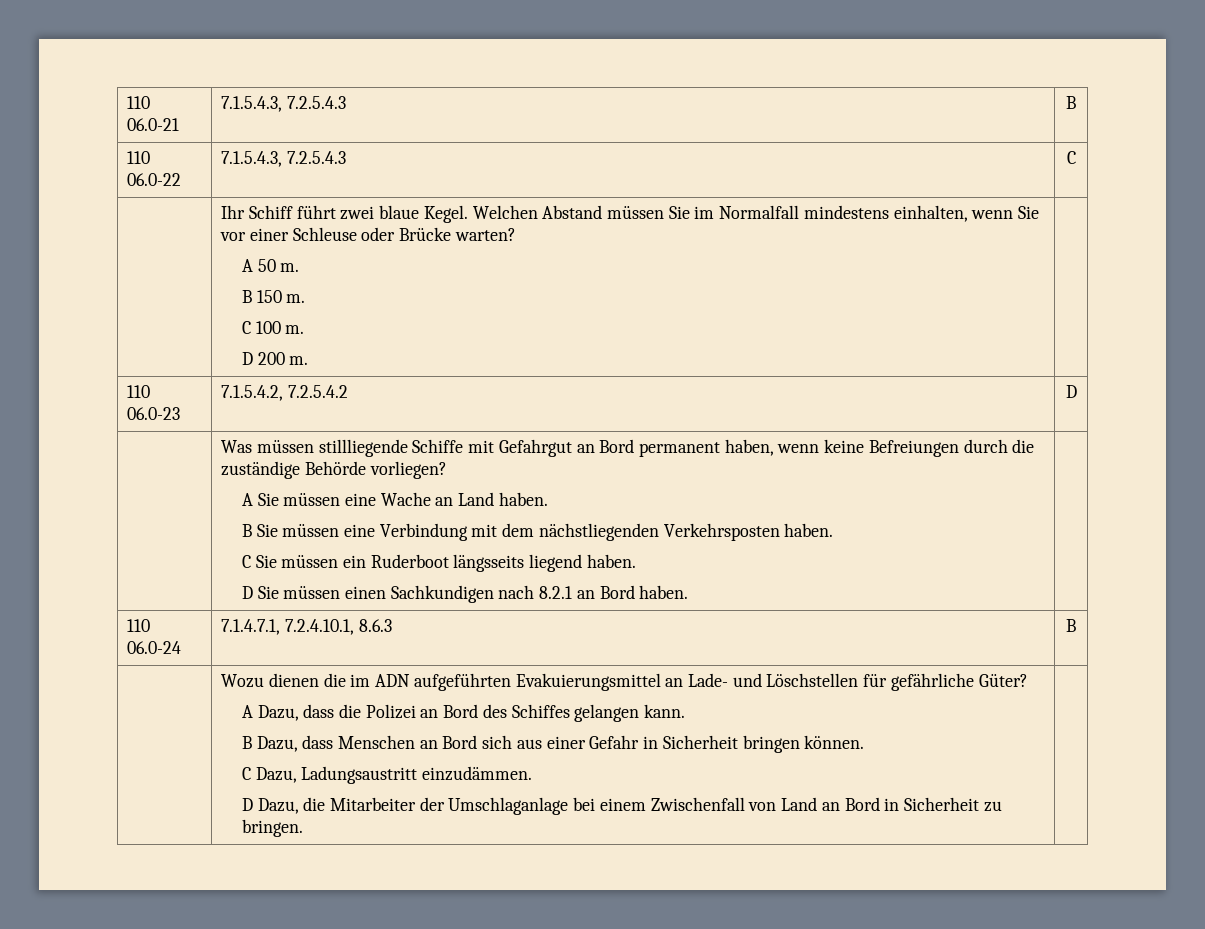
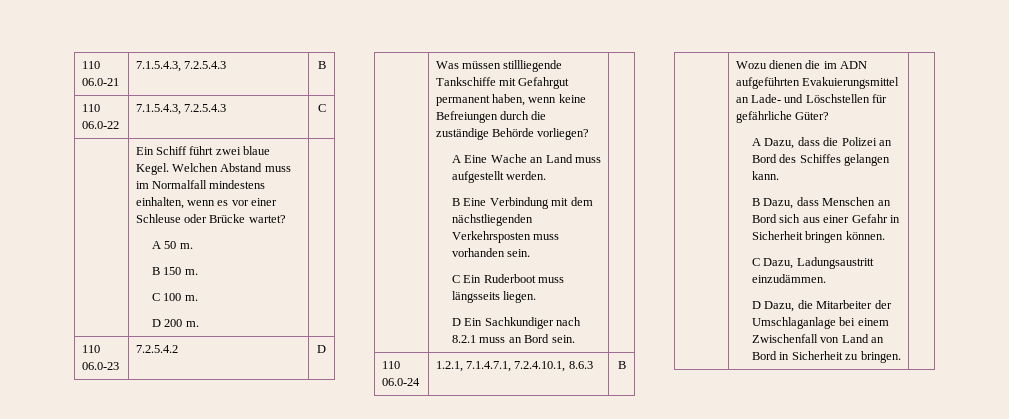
[221,205,246,219] Ihr -> [135,147,154,155] Ein
[606,206,690,219] müssen Sie -> [264,166,291,172] muss
[1018,206,1040,219] Sie -> [217,200,229,206] es
[454,228,516,241] warten? -> [248,215,286,223] wartet?
[221,385,284,401] 7.1.5.4.2, -> (119, 366) none
[412,439,464,453] Schiffe -> [435,77,496,86] Tankschiffe
[576,439,635,453] an Bord -> (570, 83) none
[257,492,548,506] [241,524,375,537] Sie müssen eine Wache an Land haben. // B Sie müssen eine -> [464,154,601,163] [451,171,547,183] [451,198,487,206] Eine Wache an Land muss aufgestellt werden. // B Eine
[784,523,834,537] [241,554,636,572] [241,585,494,603] haben. // C Sie müssen ein Ruderboot längsseits liegend haben. // D Sie müssen einen Sachkundigen -> [533,234,560,240] [451,248,531,257] [451,274,565,283] [451,291,537,303] [451,317,554,329] muss vorhanden sein. // C Ein Ruderboot muss längsseits liegen. // D Ein Sachkundiger
[576,585,689,599] an Bord haben. -> [479,334,575,343] muss an Bord sein.
(182, 647) none -> [435,361,463,372] 1.2.1,

